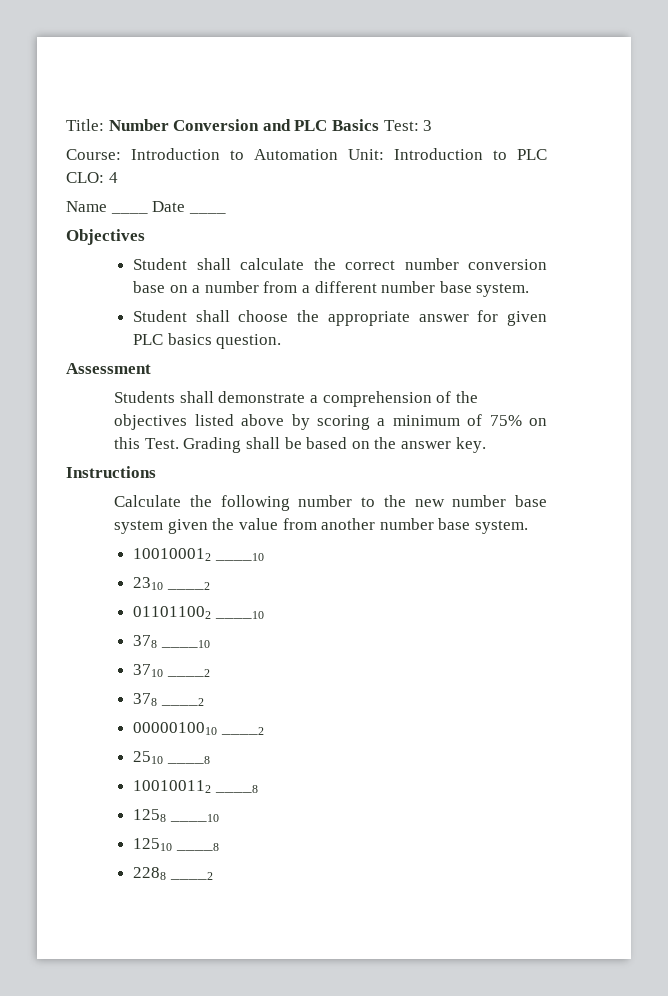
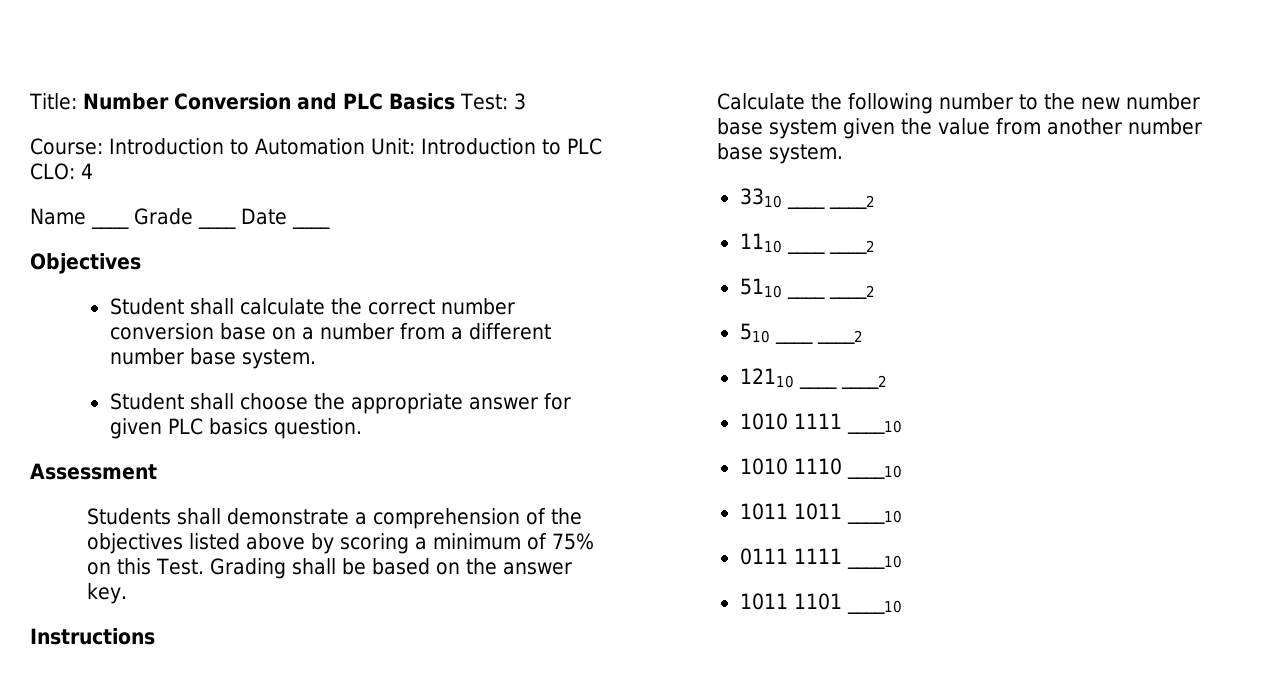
(148, 213) none -> [134,208,236,229] Grade ____
[132,548,264,561] [132,577,210,590] [132,606,264,619] [132,635,210,648] [132,664,210,677] [132,693,204,706] [132,722,264,735] [132,751,210,764] [132,780,258,793] [132,809,219,822] [132,838,219,851] [132,867,213,880] 100100012 ____10 // 2310 ____2 // 011011002 ____10 // 378 ____10 // 3710 ____2 // 378 ____2 // 0000010010 ____2 // 2510 ____8 // 100100112 ____8 // 1258 ____10 // 12510 ____8 // 2288 ____2 -> [739,188,875,209] [739,233,875,254] [739,278,875,299] [739,323,863,344] [739,368,887,389] [739,413,902,434] [739,458,902,479] [739,503,902,524] [739,548,902,569] [739,593,902,614] 3310 ____ ____2 // 1110 ____ ____2 // 5110 ____ ____2 // 510 ____ ____2 // 12110 ____ ____2 // 1010 1111 ____10 // 1010 1110 ____10 // 1011 1011 ____10 // 0111 1111 ____10 // 1011 1101 ____10

